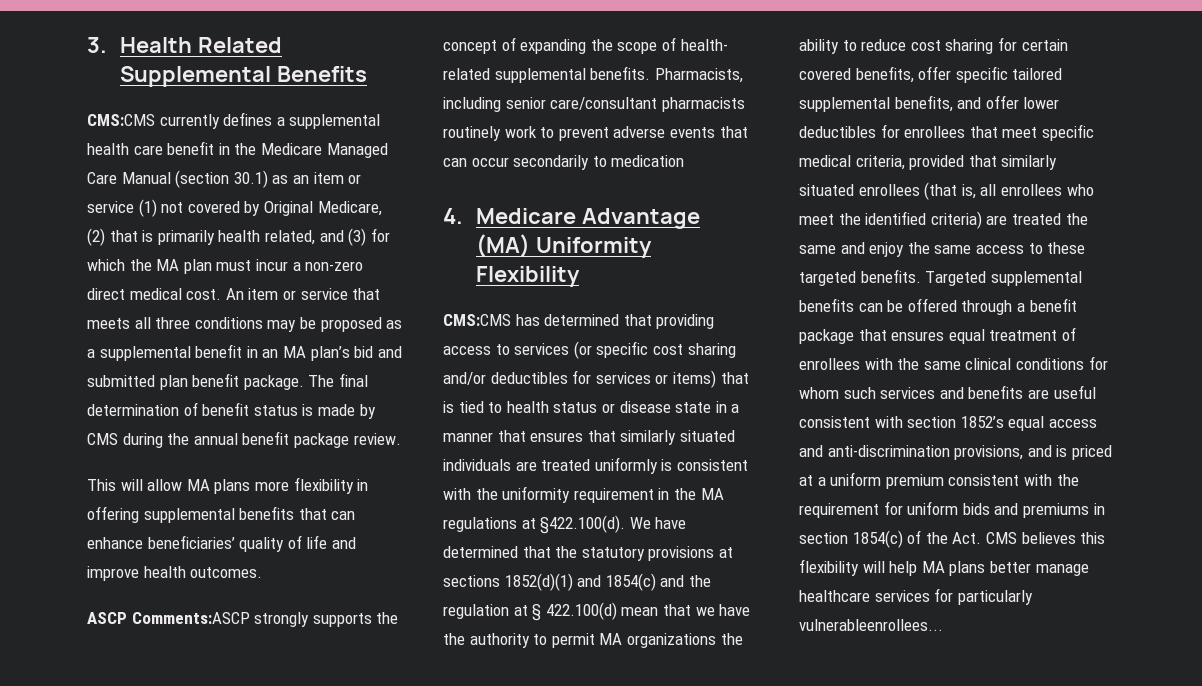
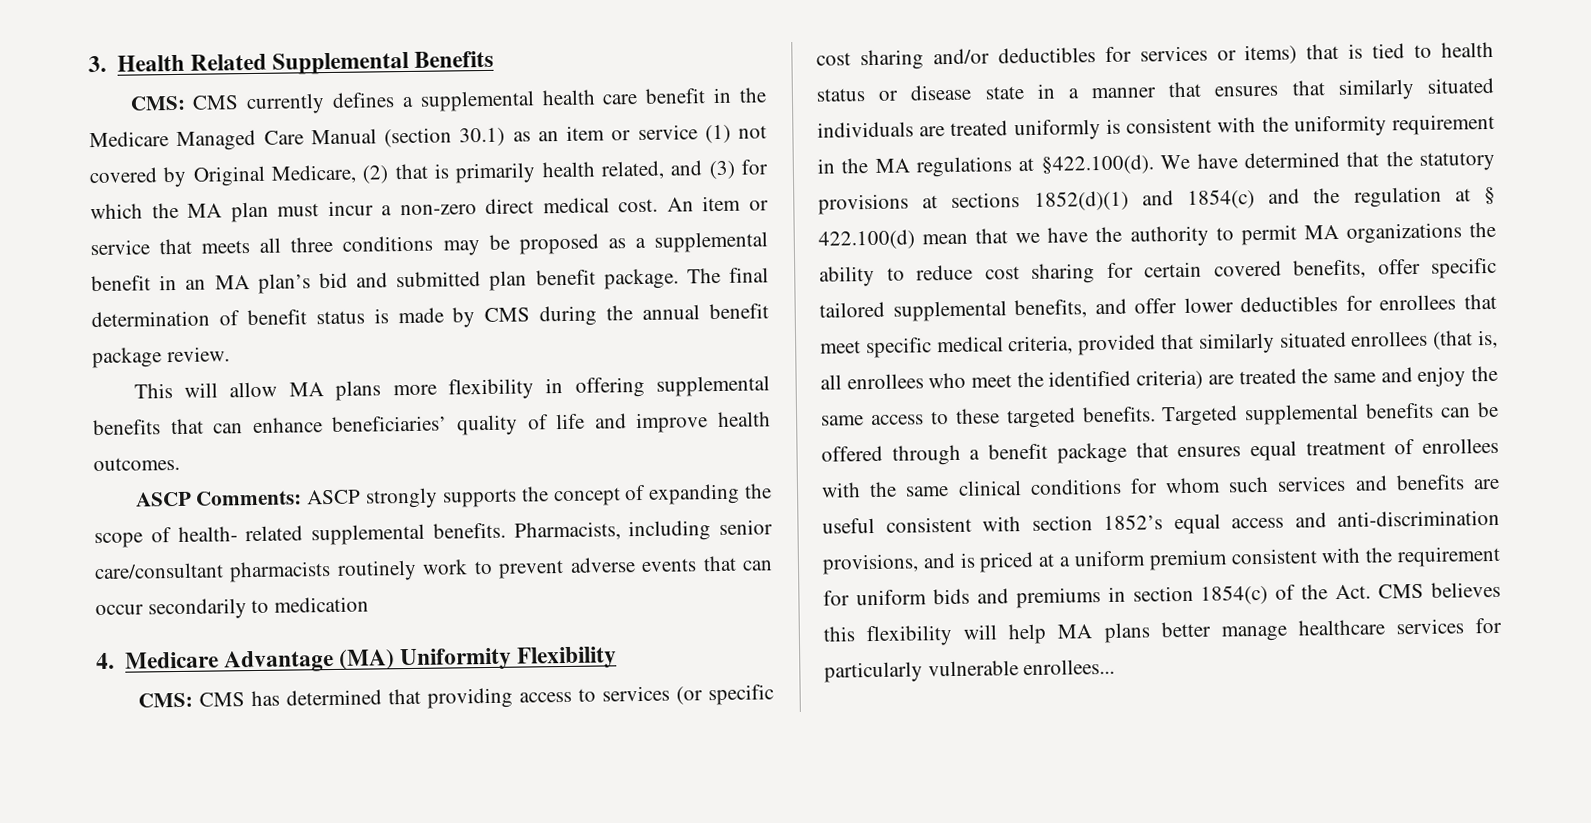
[87,114,155,126] CMS:CMS -> [129,95,240,111] CMS: CMS
[131,612,250,624] Comments:ASCP -> [195,489,362,506] Comments: ASCP
[443,314,511,326] CMS:CMS -> [137,692,245,708] CMS: CMS
[799,619,943,631] vulnerableenrollees... -> [927,658,1116,677] vulnerable enrollees...

